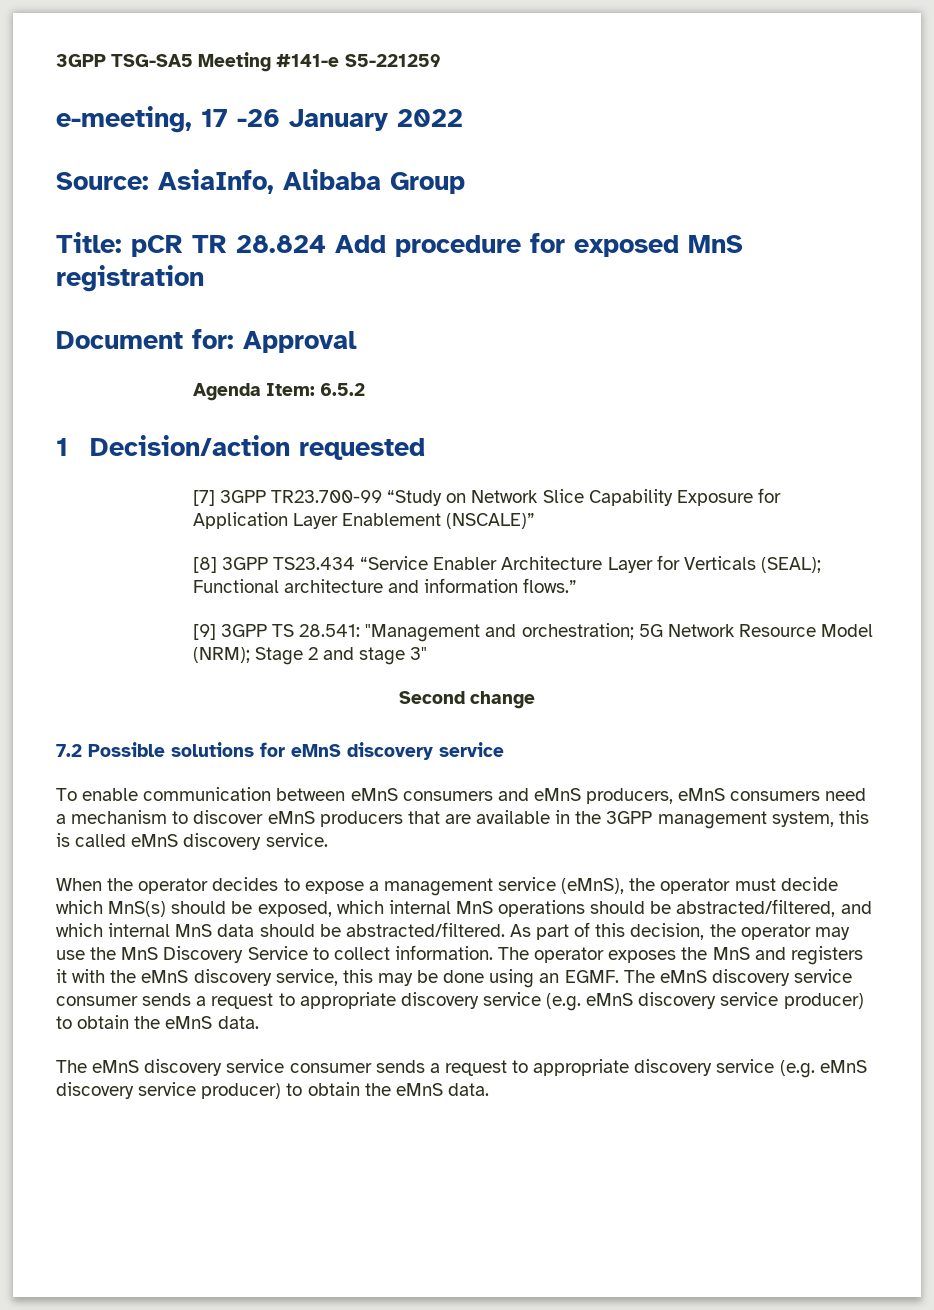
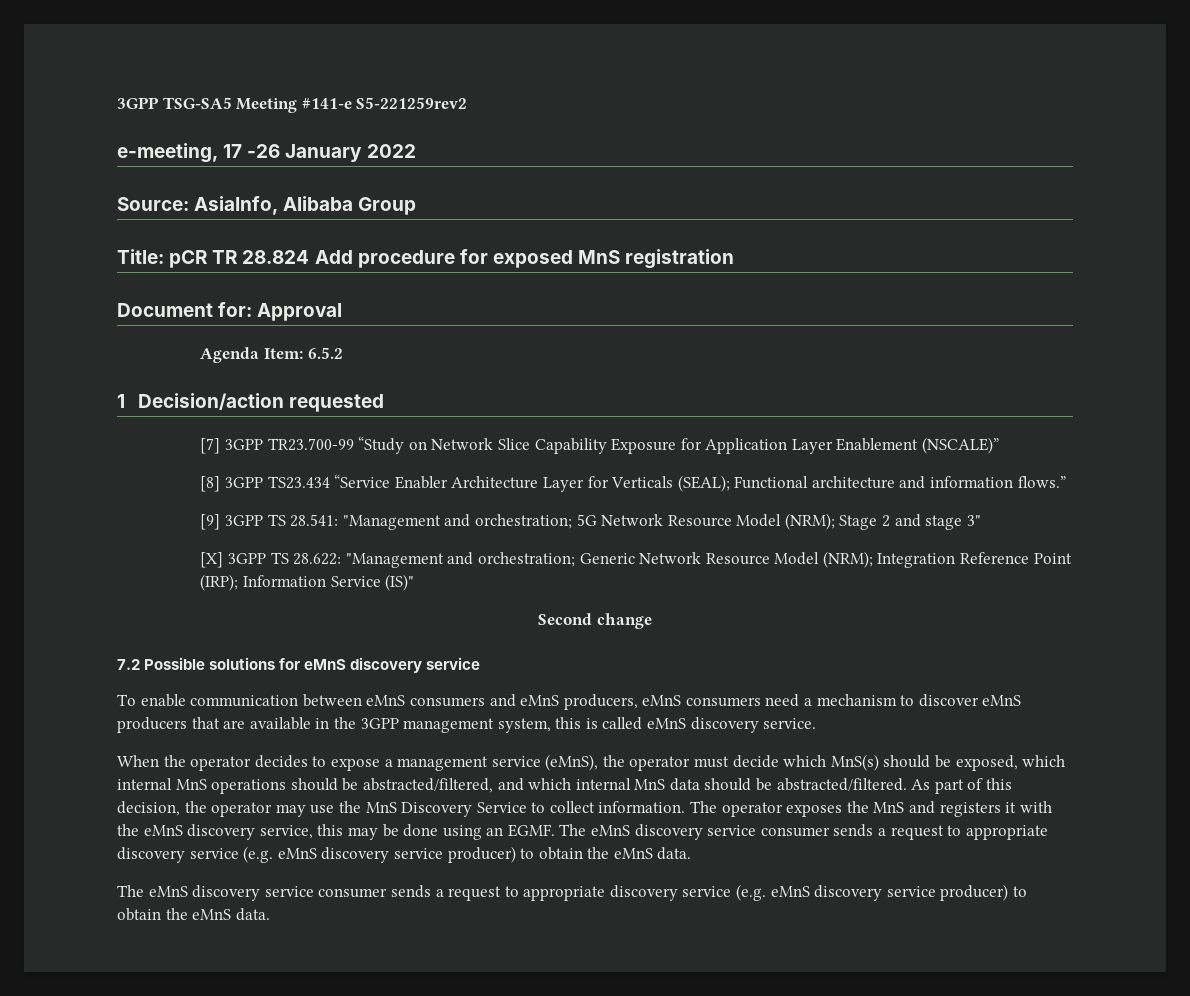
[344,54,441,67] S5-221259 -> [356,97,468,109] S5-221259rev2
(428, 653) none -> [200,551,1072,568] [200,574,415,591] // [X] 3GPP TS 28.622: "Management and orchestration; Generic Network Resource Model (NRM); Integration Reference Point (IRP); Information Service (IS)"

